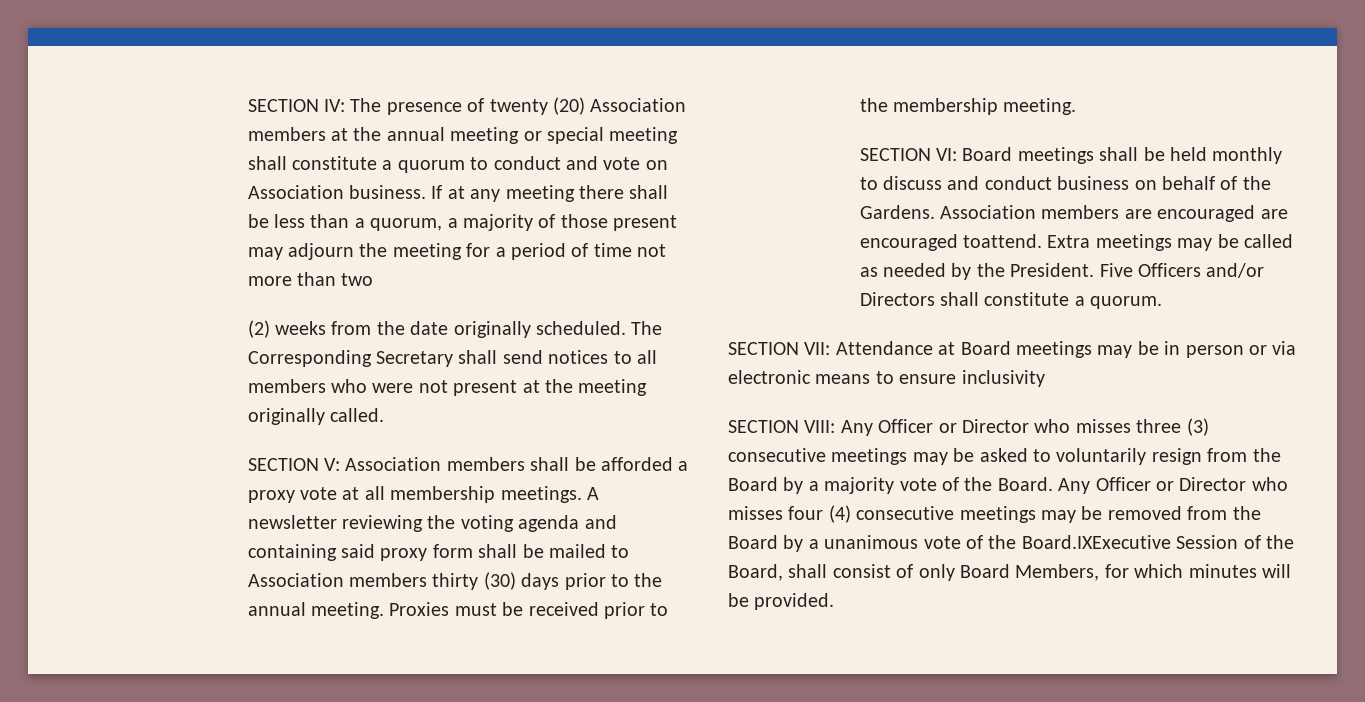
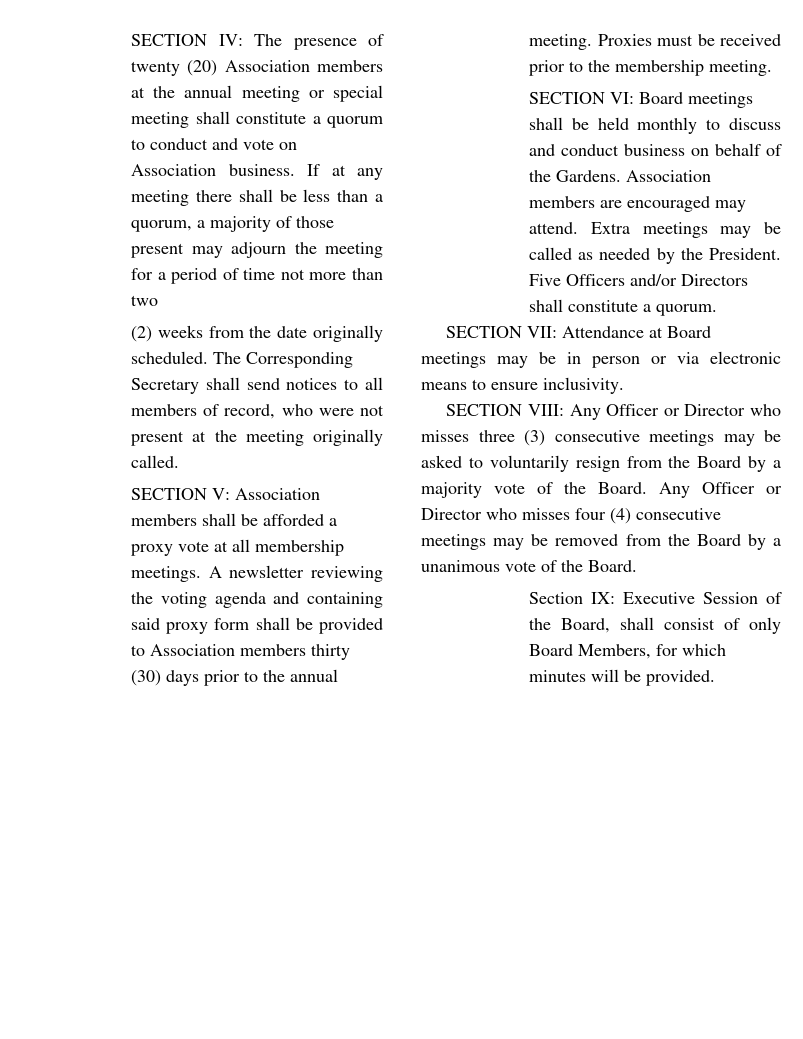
(326, 386) none -> [203,404,276,419] of record,
[549,544,607,558] mailed -> [318,618,383,634] provided
[1260,209,1288,219] [859,234,1043,251] are encouraged toattend. -> [715,200,746,212] [529,222,578,234] may attend.
[961,370,1045,387] inclusivity -> [543,377,624,394] inclusivity.
[1021,535,1171,549] Board.IXExecutive -> [588,560,637,572] [529,592,695,604] Board. // Section IX: Executive

